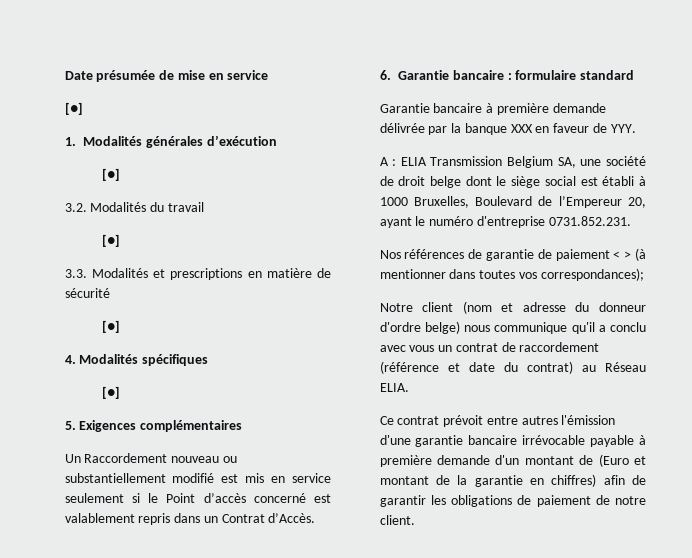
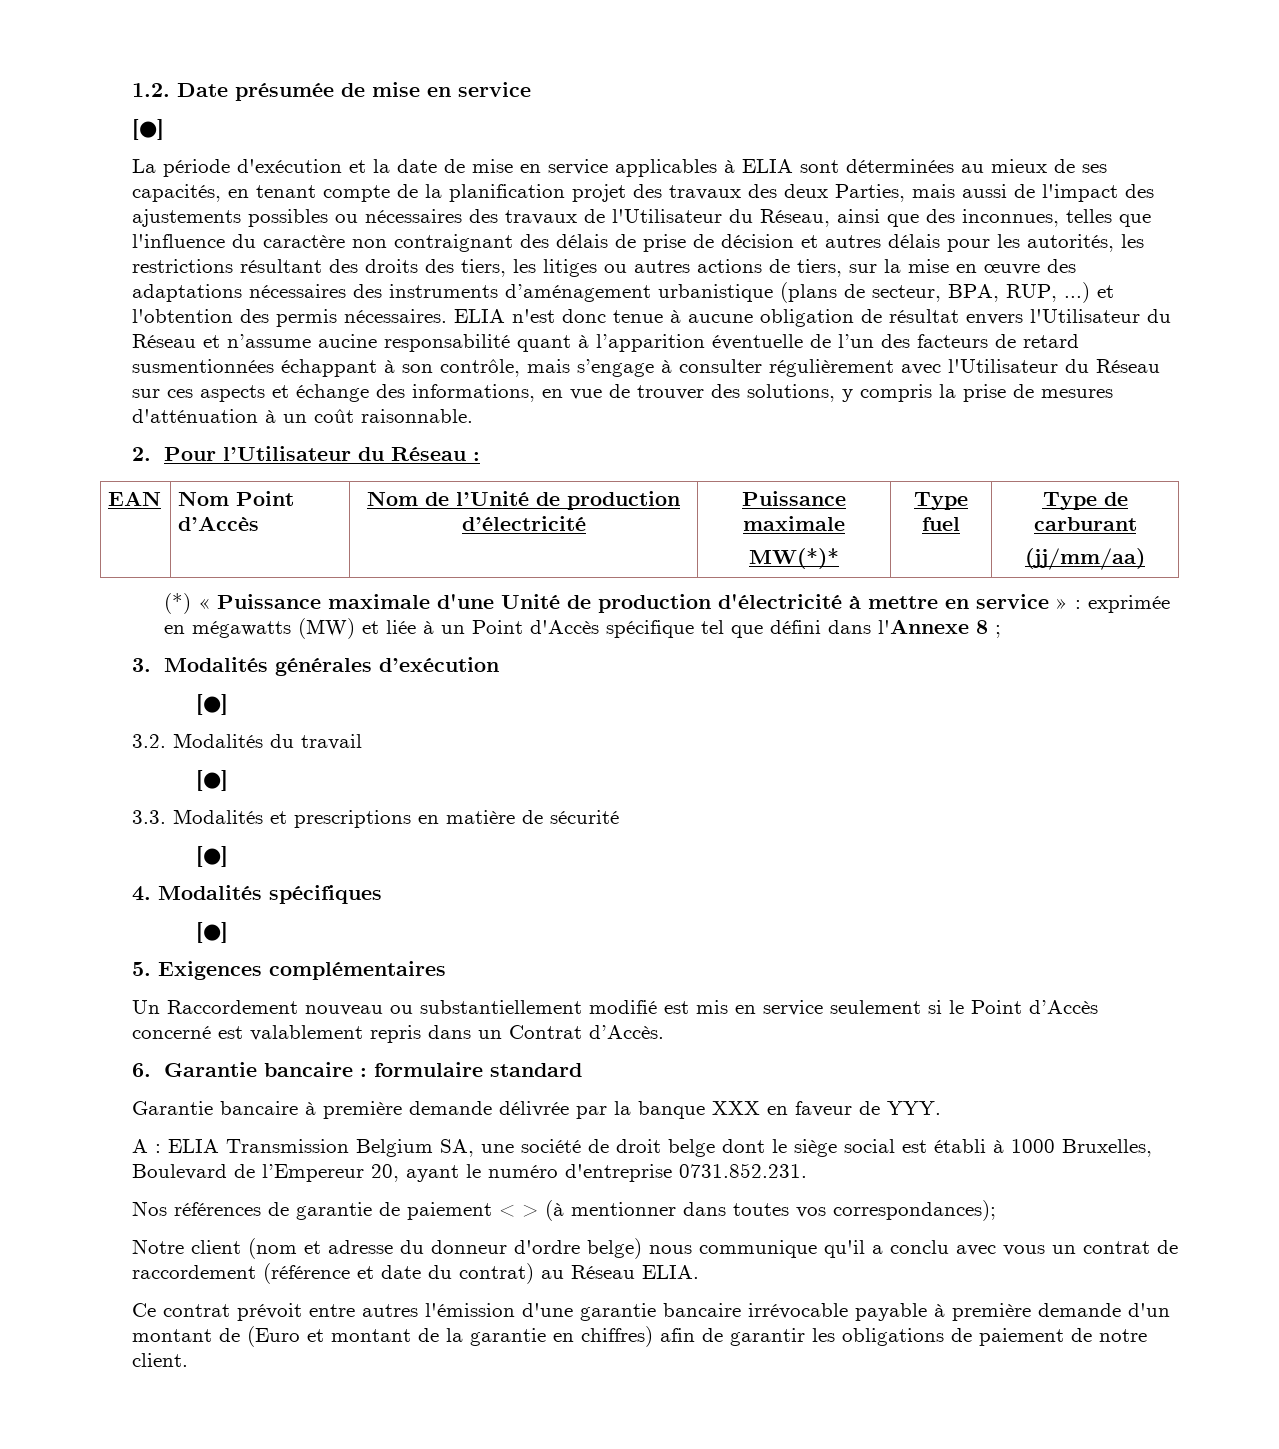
(64, 75) none -> [131,83,170,97] 1.2.
[64,137,76,146] 1. -> [131,159,1107,177] [131,184,1154,202] [131,209,1151,227] [131,234,1144,252] [131,259,1076,277] [131,282,1114,303] [131,309,1171,327] [131,334,1079,352] [131,359,1160,377] [131,384,1113,402] [131,409,473,423] [131,446,480,461] [108,491,162,506] [178,491,295,506] [178,516,260,531] [367,491,680,510] [461,516,586,531] [742,491,846,506] [743,516,845,531] [749,548,839,569] [914,492,968,510] [922,517,960,531] [1042,492,1128,510] [1033,517,1137,531] [1025,548,1145,570] [163,593,1170,614] [163,618,1001,639] [131,658,151,672] La période d'exécution et la date de mise en service applicables à ELIA sont déterminées au mieux de ses capacités, en tenant compte de la planification projet des travaux des deux Parties, mais aussi de l'impact des ajustements possibles ou nécessaires des travaux de l'Utilisateur du Réseau, ainsi que des inconnues, telles que l'influence du caractère non contraignant des délais de prise de décision et autres délais pour les autorités, les restrictions résultant des droits des tiers, les litiges ou autres actions de tiers, sur la mise en œuvre des adaptations nécessaires des instruments d’aménagement urbanistique (plans de secteur, BPA, RUP, ...) et l'obtention des permis nécessaires. ELIA n'est donc tenue à aucune obligation de résultat envers l'Utilisateur du Réseau et n’assume aucine responsabilité quant à l’apparition éventuelle de l’un des facteurs de retard susmentionnées échappant à son contrôle, mais s’engage à consulter régulièrement avec l'Utilisateur du Réseau sur ces aspects et échange des informations, en vue de trouver des solutions, y compris la prise de mesures d'atténuation à un coût raisonnable. // 2. Pour l’Utilisateur du Réseau : // EAN | Nom Point d’Accès | Nom de l’Unité de production d’électricité | Puissance maximale // MW(*)* | Type fuel | Type de carburant // (jj/mm/aa) // (*) « Puissance maximale d'une Unité de production d'électricité à mettre en service » : exprimée en mégawatts (MW) et liée à un Point d'Accès spécifique tel que défini dans l'Annexe 8 ; // 3.
[203,493,246,503] d’accès -> [1028,1000,1098,1014] d’Accès

